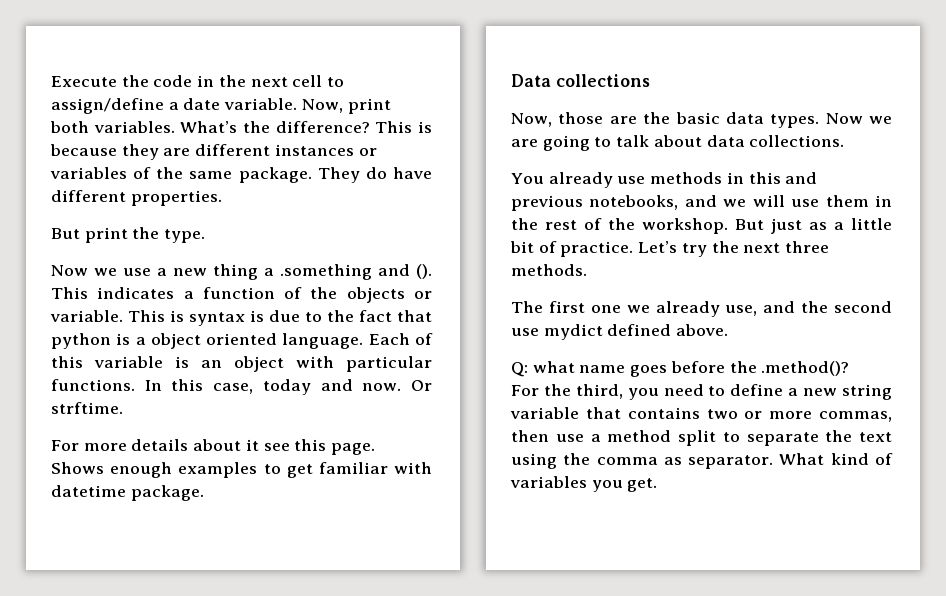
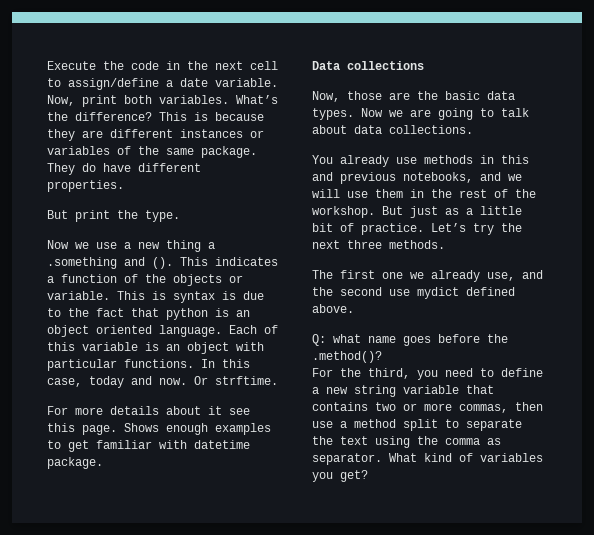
[135,337,146,345] a -> [236,310,250,317] an
[627,478,658,492] get. -> [340,470,368,482] get?

